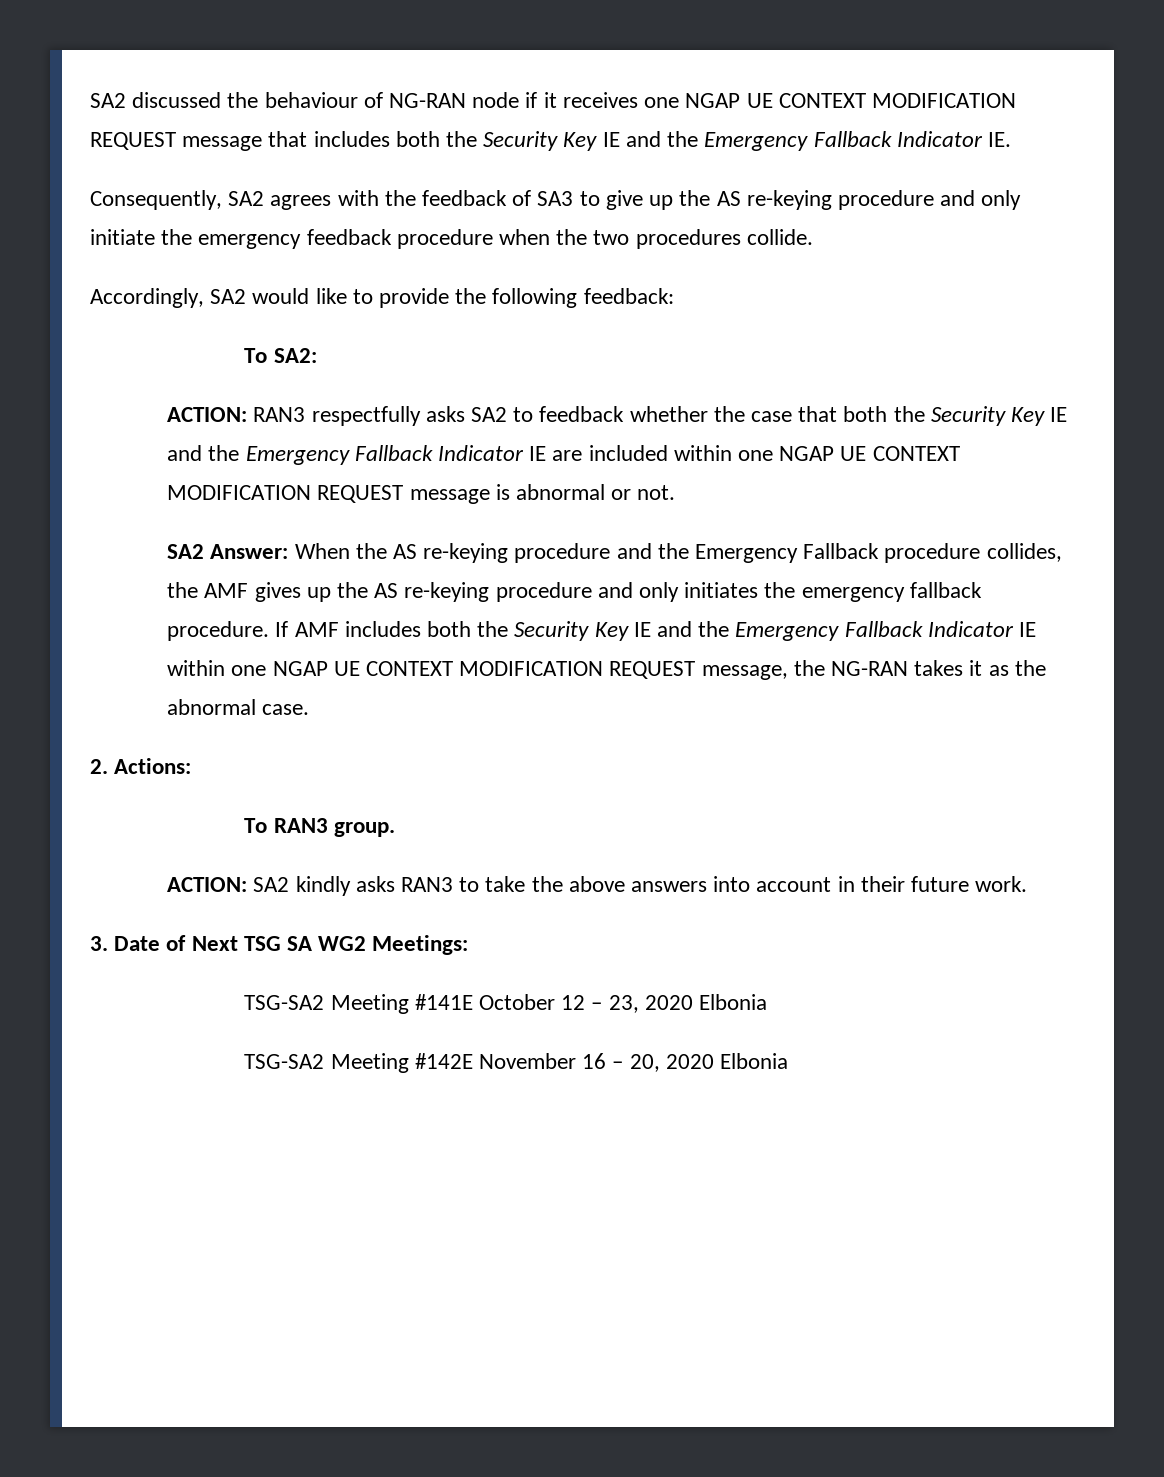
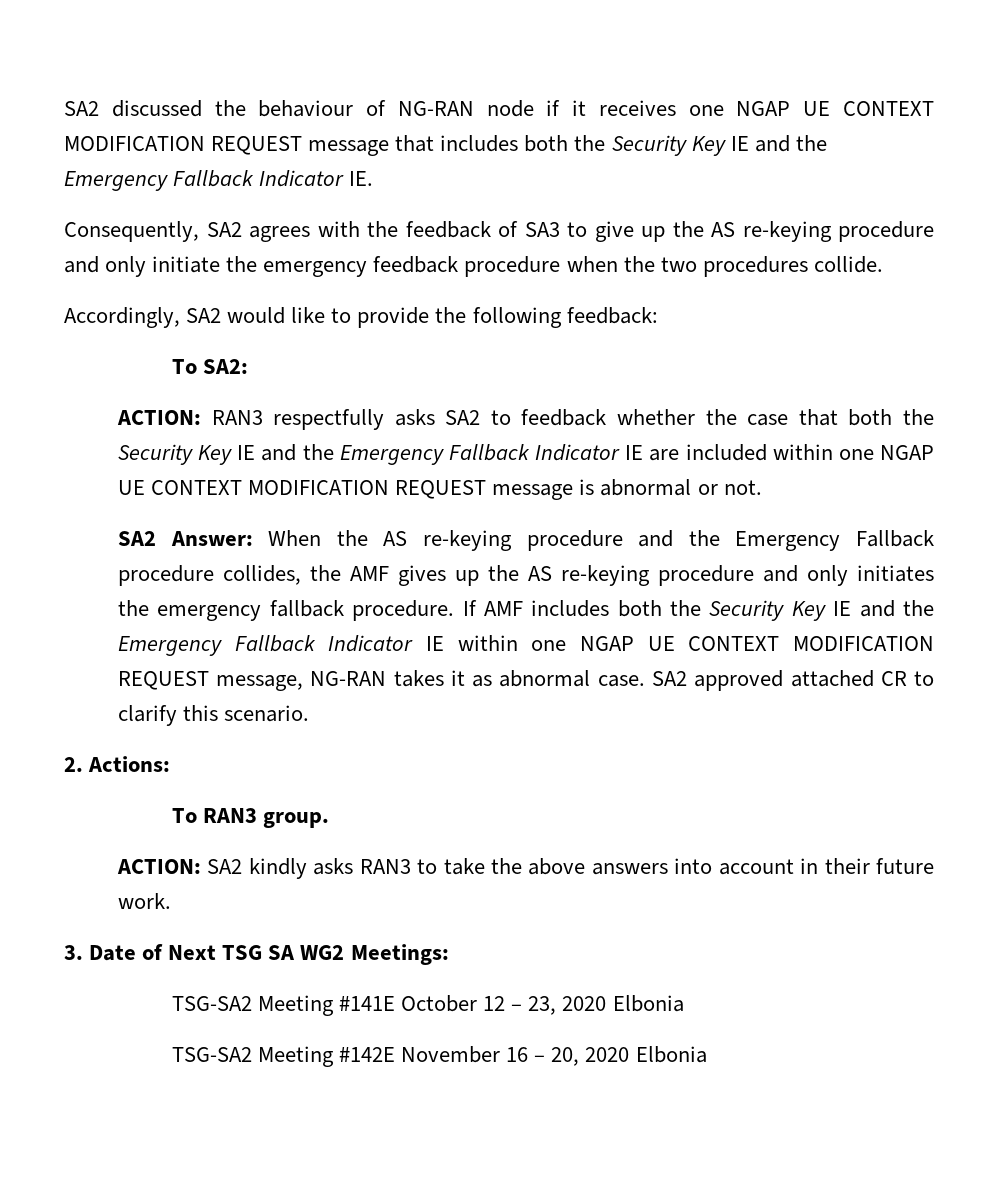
[793,660,825,676] the -> (304, 683) none
[1014,660,1046,676] the -> (493, 681) none
(310, 709) none -> [651,670,934,691] [117,705,310,726] SA2 approved attached CR to clarify this scenario.

